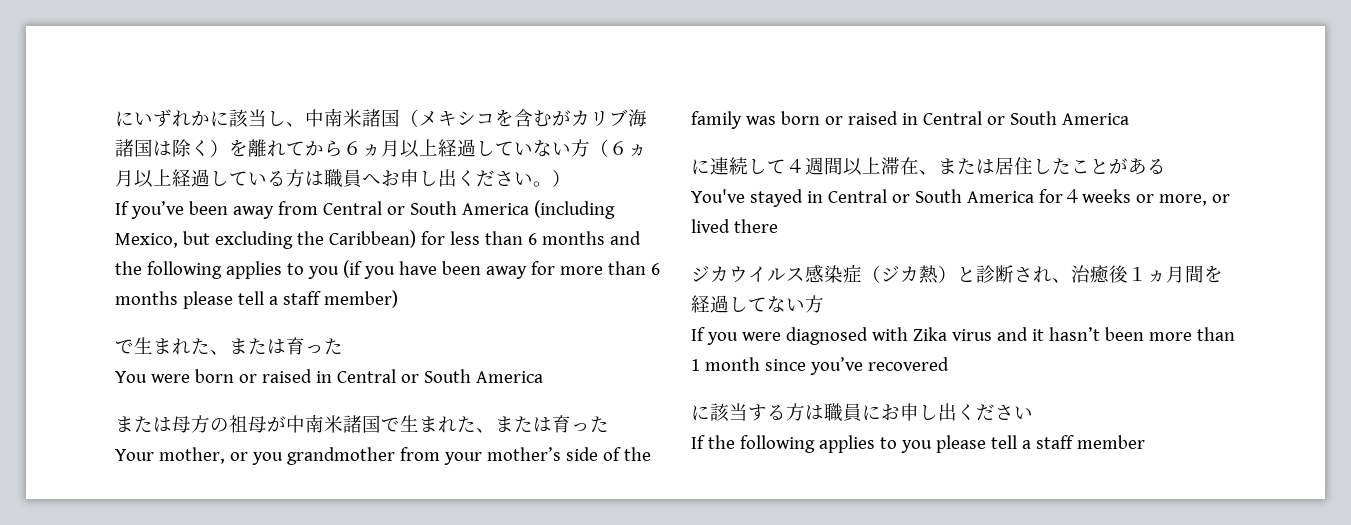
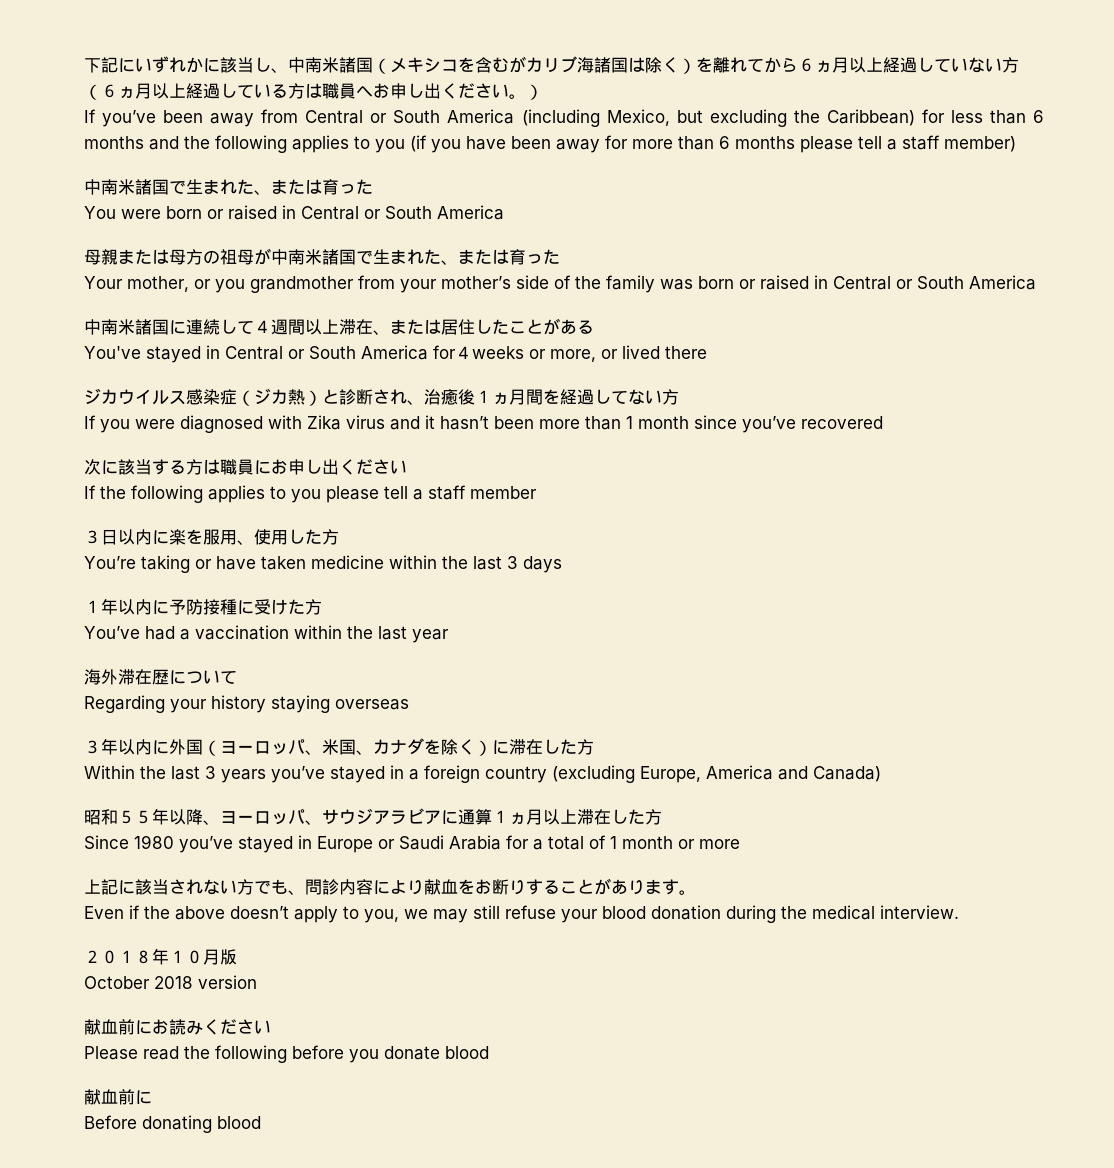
(115, 118) none -> [84,57,118,73] 下記
(398, 299) none -> [84,179,169,195] 中南米諸国
(543, 377) none -> [84,249,118,265] 母親
(1129, 119) none -> [84,319,169,335] 中南米諸国
(949, 364) none -> [84,459,101,475] 次
(1145, 442) none -> [84,529,339,545] [84,555,562,573] [84,598,322,615] [84,625,449,643] [84,669,237,685] [84,695,409,713] [84,738,594,756] [84,765,881,783] [84,808,662,825] [84,835,740,853] [84,878,696,895] [84,905,959,923] [84,948,237,965] [84,975,257,989] [84,1019,271,1035] [84,1045,489,1063] [84,1089,152,1105] [84,1115,261,1133] // ３日以内に楽を服用、使用した方 // You’re taking or have taken medicine within the last 3 days // １年以内に予防接種に受けた方 // You’ve had a vaccination within the last year // 海外滞在歴について // Regarding your history staying overseas // ３年以内に外国（ヨーロッパ、米国、カナダを除く）に滞在した方 // Within the last 3 years you’ve stayed in a foreign country (excluding Europe, America and Canada) // 昭和５５年以降、ヨーロッパ、サウジアラビアに通算１ヵ月以上滞在した方 // Since 1980 you’ve stayed in Europe or Saudi Arabia for a total of 1 month or more // 上記に該当されない方でも、問診内容により献血をお断りすることがあります。 // Even if the above doesn’t apply to you, we may still refuse your blood donation during the medical interview. // ２０１８年１０月版 // October 2018 version // 献血前にお読みください // Please read the following before you donate blood // 献血前に // Before donating blood

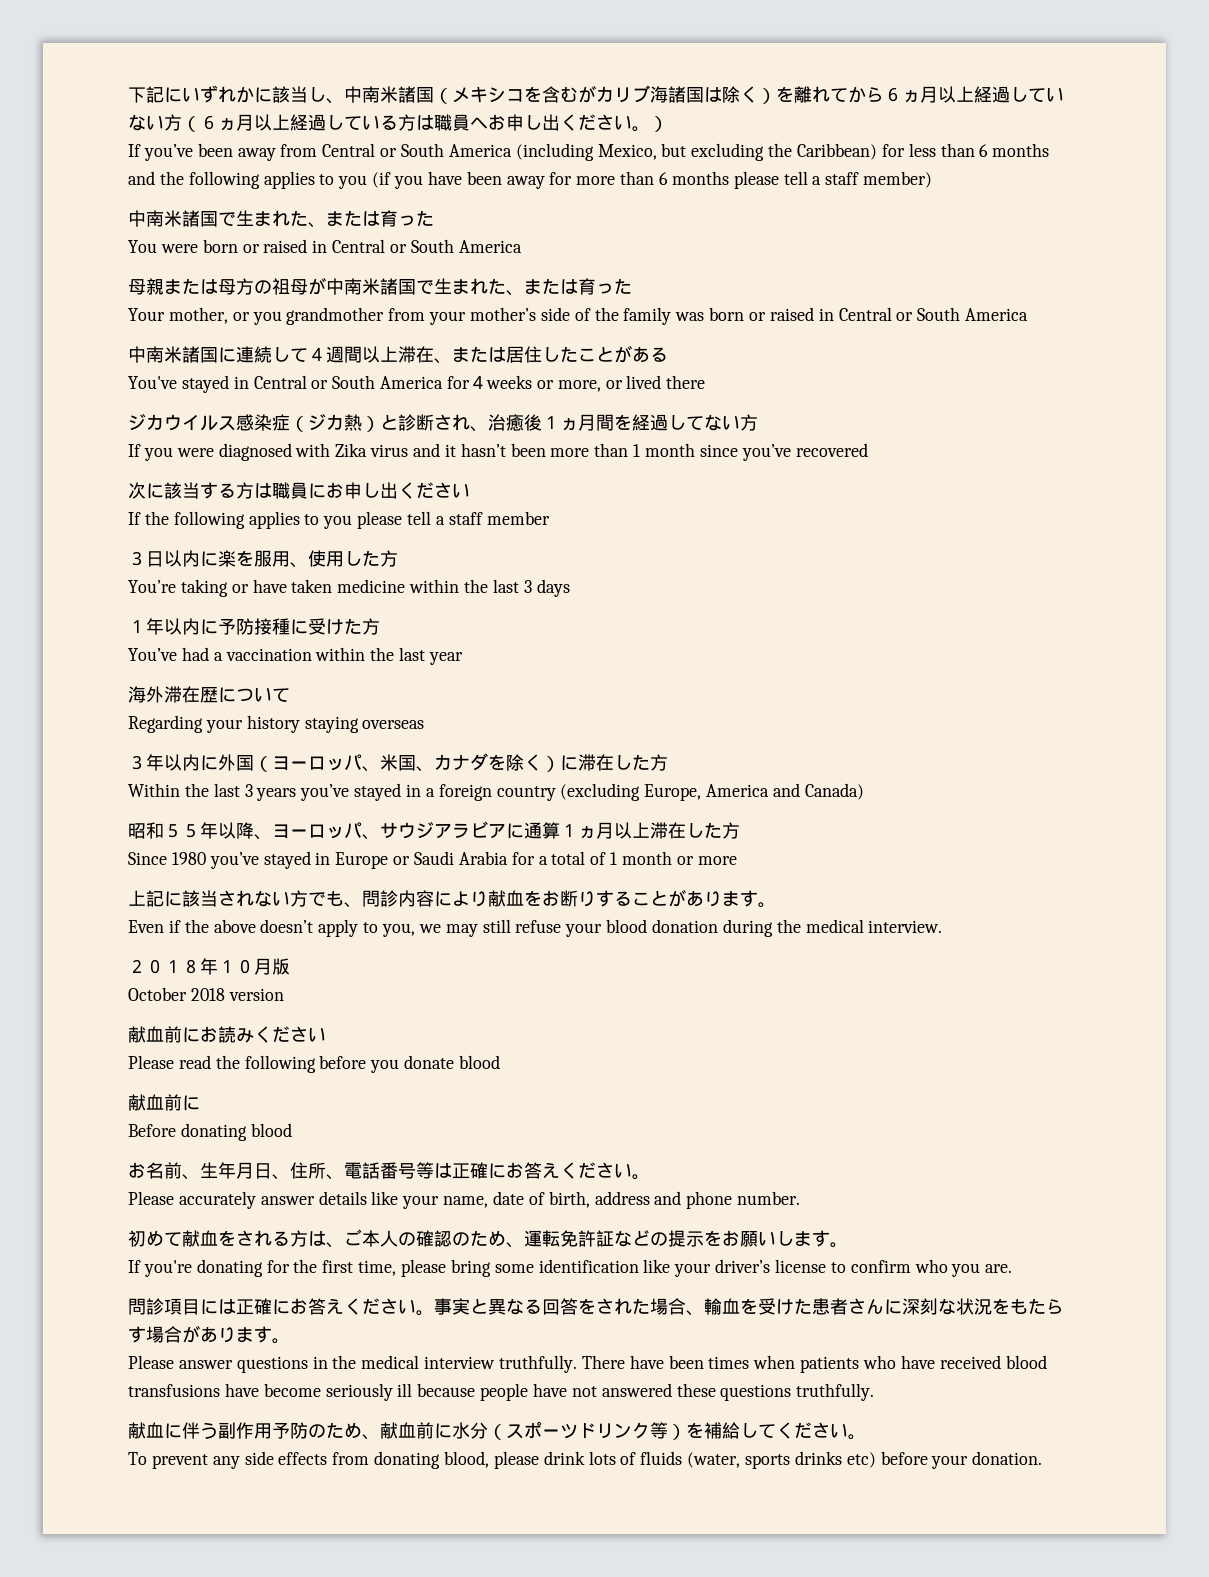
(261, 1122) none -> [128,1162,650,1180] [128,1191,801,1209] [128,1229,848,1248] [128,1259,1013,1277] [128,1298,1064,1316] [128,1325,290,1344] [128,1355,1047,1373] [128,1383,875,1401] [128,1421,866,1440] [128,1451,1043,1469] // お名前、生年月日、住所、電話番号等は正確にお答えください。 // Please accurately answer details like your name, date of birth, address and phone number. // 初めて献血をされる方は、ご本人の確認のため、運転免許証などの提示をお願いします。 // If you're donating for the first time, please bring some identification like your driver’s license to confirm who you are. // 問診項目には正確にお答えください。事実と異なる回答をされた場合、輸血を受けた患者さんに深刻な状況をもたらす場合があります。 // Please answer questions in the medical interview truthfully. There have been times when patients who have received blood transfusions have become seriously ill because people have not answered these questions truthfully. // 献血に伴う副作用予防のため、献血前に水分（スポーツドリンク等）を補給してください。 // To prevent any side effects from donating blood, please drink lots of fluids (water, sports drinks etc) before your donation.

